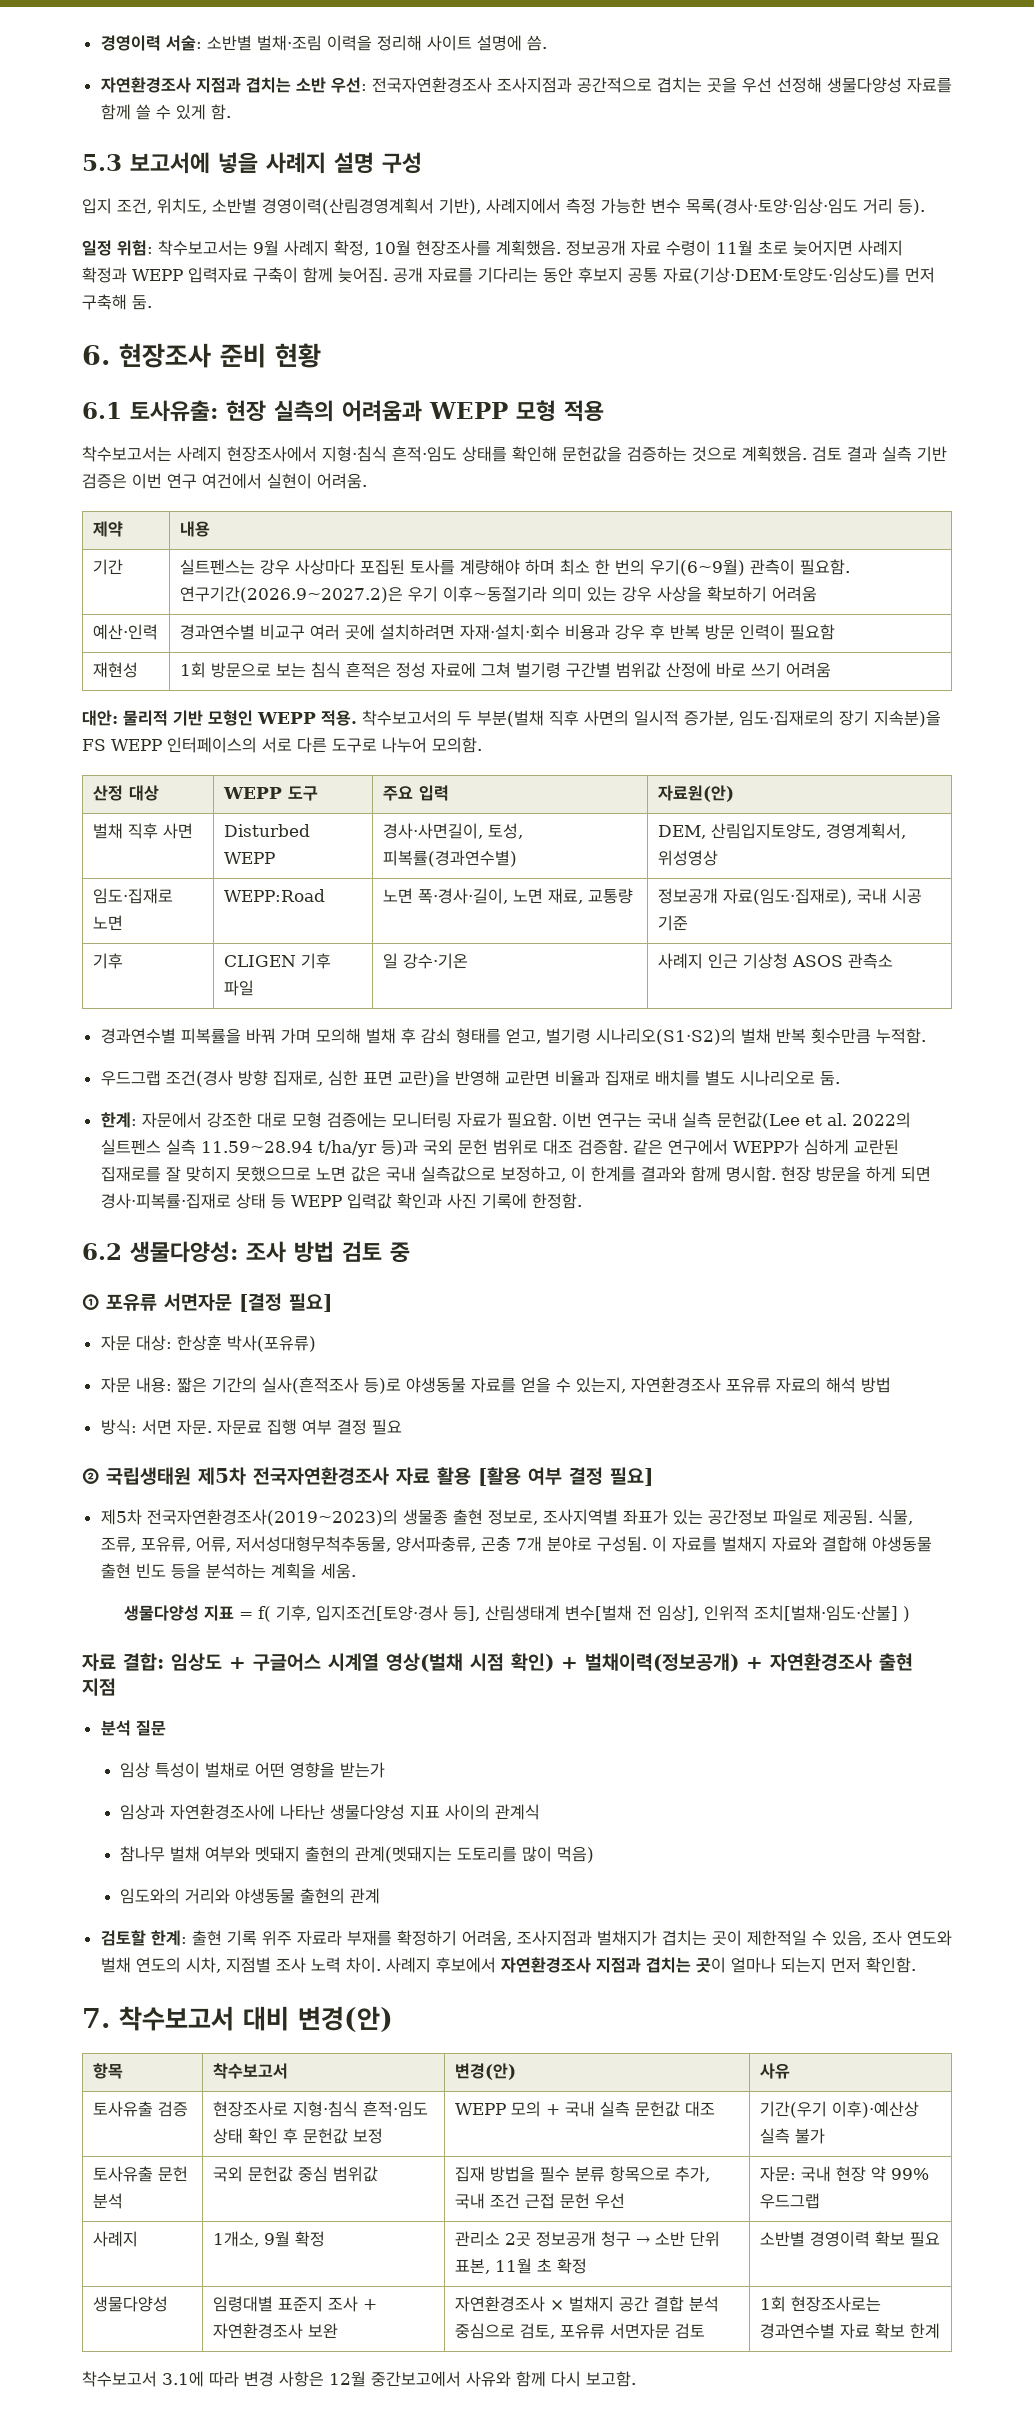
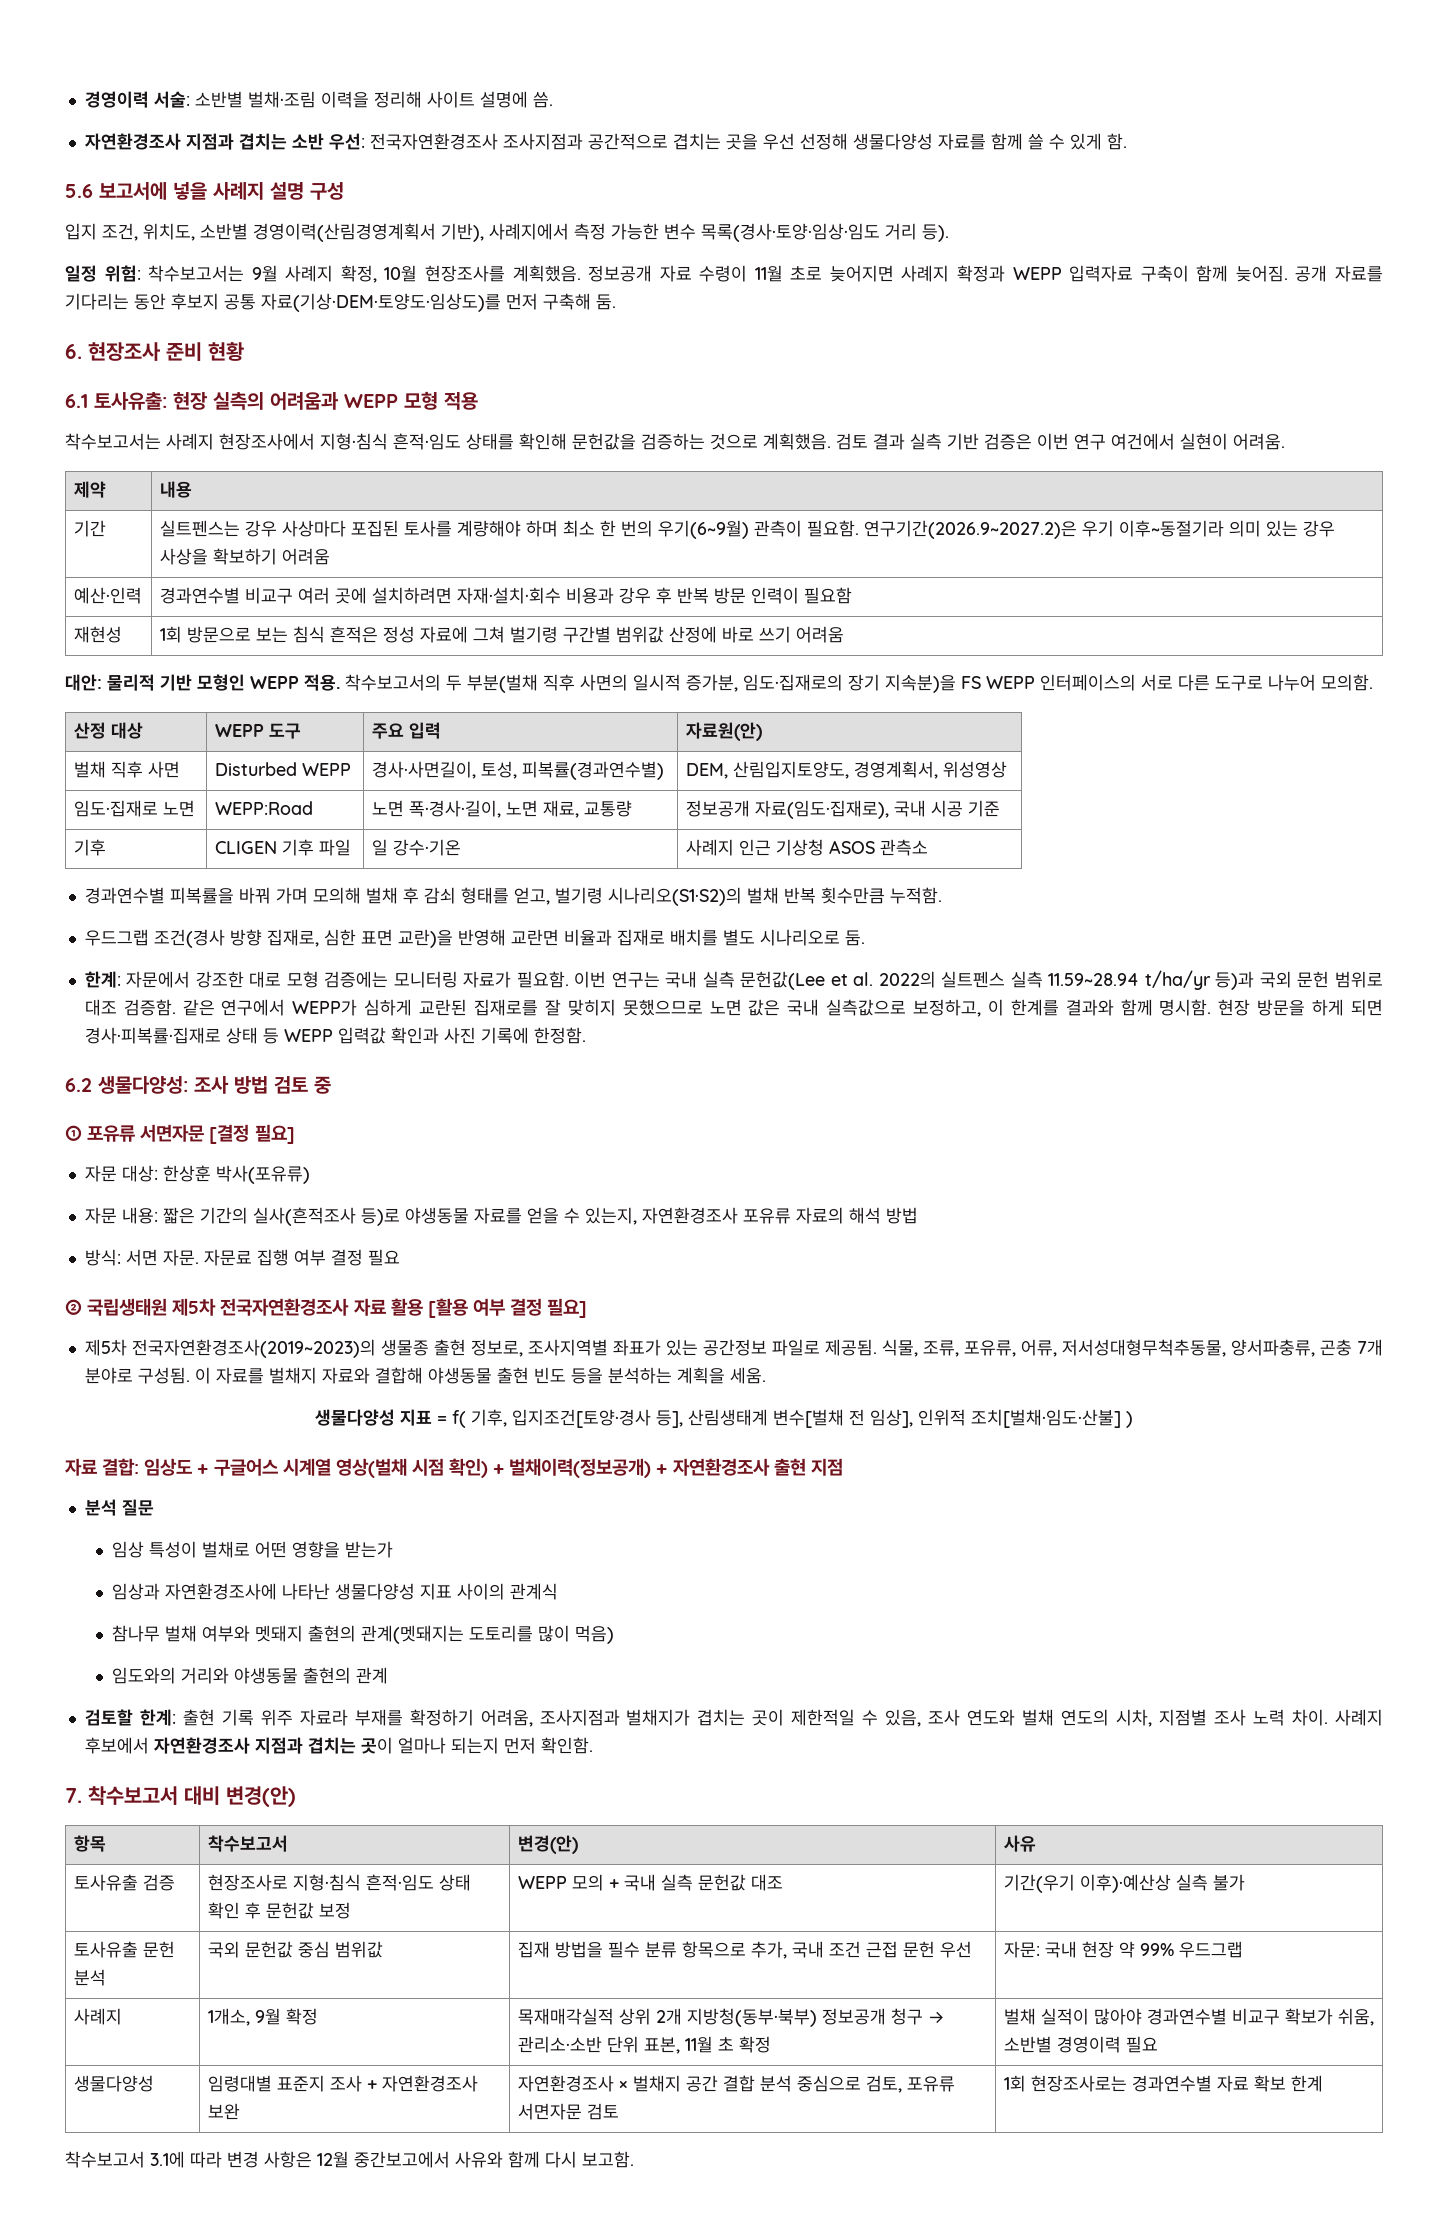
[82,154,122,171] 5.3 -> [65,184,93,198] 5.6
[454,2231,531,2247] 관리소 2곳 -> [517,2008,817,2027] 목재매각실적 상위 2개 지방청(동부·북부)
[654,2231,685,2247] 소반 -> [517,2036,602,2053] 관리소·소반
(587, 2266) none -> [1003,2008,1374,2026] 벌채 실적이 많아야 경과연수별 비교구 확보가 쉬움,
[874,2231,905,2247] 확보 -> (1121, 2044) none

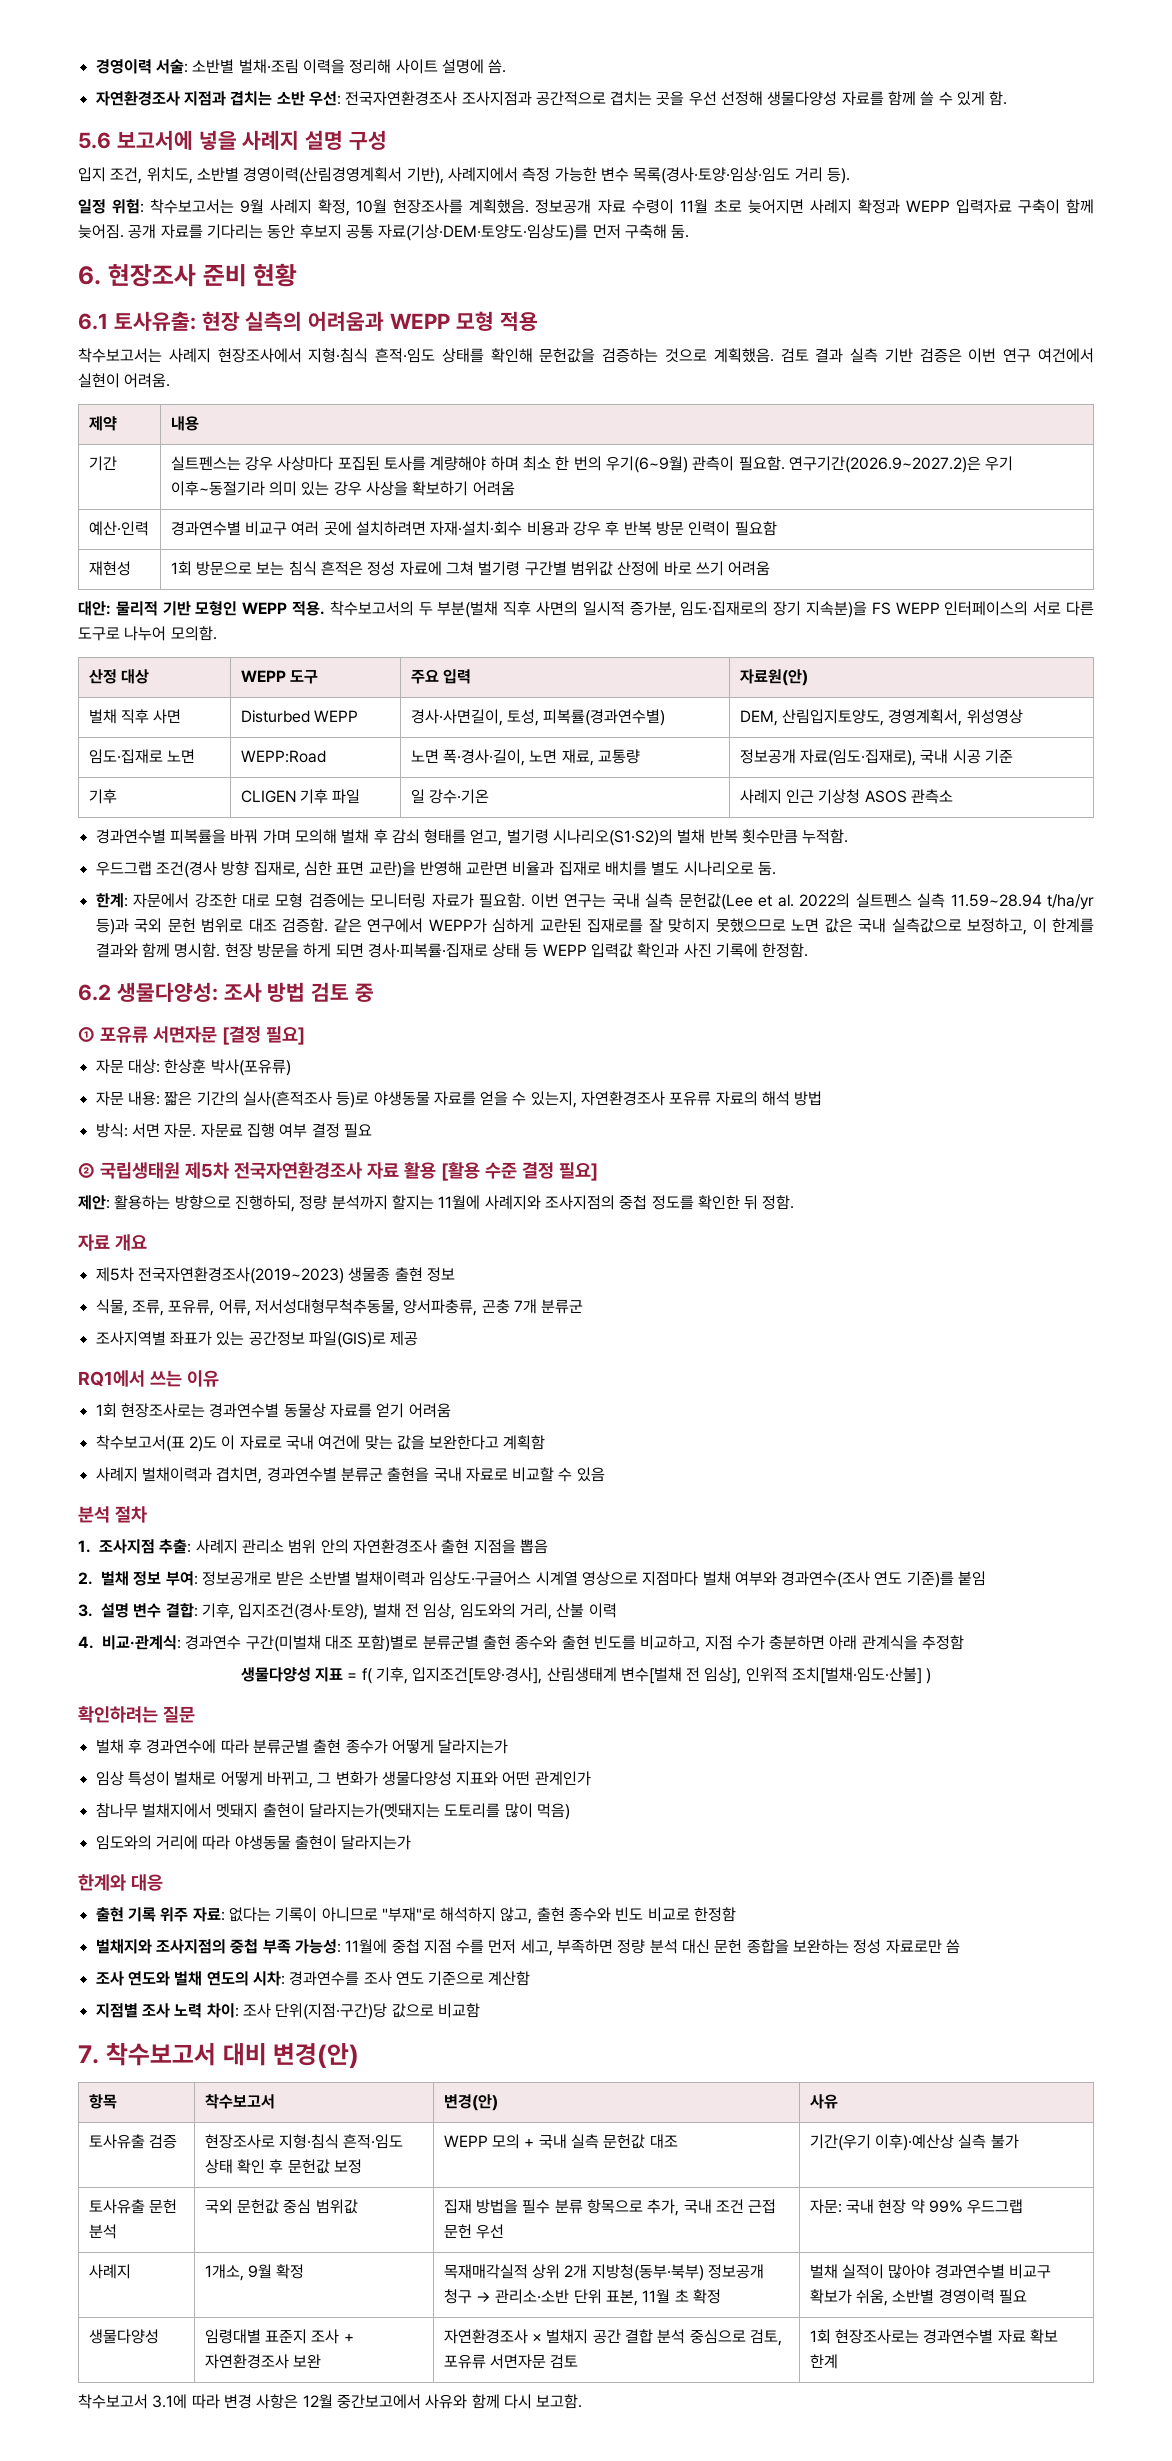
[472,1298,505,1316] 여부 -> [484,1162,517,1179] 수준
[84,1339,376,1358] // 제5차 전국자연환경조사(2019~2023)의 -> [78,1195,795,1212] [78,1234,147,1251] [95,1267,344,1284] // 제안: 활용하는 방향으로 진행하되, 정량 분석까지 할지는 11월에 사례지와 조사지점의 중첩 정도를 확인한 뒤 정함. // 자료 개요 // 제5차 전국자연환경조사(2019~2023)
[470,1339,877,1357] 정보로, 조사지역별 좌표가 있는 공간정보 파일로 제공됨. -> [426,1267,455,1282] 정보 //
[84,1367,766,1384] 분야로 구성됨. 이 자료를 벌채지 자료와 결합해 야생동물 출현 빈도 등을 분석하는 계획을 세움. -> [541,1299,584,1314] [95,1331,419,1348] [78,1370,219,1387] [95,1403,451,1418] [95,1435,546,1452] [95,1467,605,1484] [78,1506,147,1523] [78,1539,548,1554] [78,1571,987,1588] [78,1603,617,1620] [78,1635,965,1652] 분류군 // 조사지역별 좌표가 있는 공간정보 파일(GIS)로 제공 // RQ1에서 쓰는 이유 // 1회 현장조사로는 경과연수별 동물상 자료를 얻기 어려움 // 착수보고서(표 2)도 이 자료로 국내 여건에 맞는 값을 보완한다고 계획함 // 사례지 벌채이력과 겹치면, 경과연수별 분류군 출현을 국내 자료로 비교할 수 있음 // 분석 절차 // 1. 조사지점 추출: 사례지 관리소 범위 안의 자연환경조사 출현 지점을 뽑음 // 2. 벌채 정보 부여: 정보공개로 받은 소반별 벌채이력과 임상도·구글어스 시계열 영상으로 지점마다 벌채 여부와 경과연수(조사 연도 기준)를 붙임 // 3. 설명 변수 결합: 기후, 입지조건(경사·토양), 벌채 전 임상, 임도와의 거리, 산불 이력 // 4. 비교·관계식: 경과연수 구간(미벌채 대조 포함)별로 분류군별 출현 종수와 출현 빈도를 비교하고, 지점 수가 충분하면 아래 관계식을 추정함
[512,1409,683,1428] 입지조건[토양·경사 등], -> [412,1667,543,1684] 입지조건[토양·경사],
[65,1458,843,1478] [84,1499,154,1516] [112,1541,394,1558] [112,1583,559,1600] [112,1625,615,1644] [112,1667,389,1684] [84,1709,1383,1727] [84,1737,593,1754] 자료 결합: 임상도 + 구글어스 시계열 영상(벌채 시점 확인) + 벌채이력(정보공개) + 자연환경조사 출현 지점 // 분석 질문 // 임상 특성이 벌채로 어떤 영향을 받는가 // 임상과 자연환경조사에 나타난 생물다양성 지표 사이의 관계식 // 참나무 벌채 여부와 멧돼지 출현의 관계(멧돼지는 도토리를 많이 먹음) // 임도와의 거리와 야생동물 출현의 관계 // 검토할 한계: 출현 기록 위주 자료라 부재를 확정하기 어려움, 조사지점과 벌채지가 겹치는 곳이 제한적일 수 있음, 조사 연도와 벌채 연도의 시차, 지점별 조사 노력 차이. 사례지 후보에서 자연환경조사 지점과 겹치는 곳이 얼마나 되는지 먼저 확인함. -> [78,1706,195,1723] [95,1739,509,1754] [95,1771,591,1788] [95,1803,570,1820] [95,1835,412,1850] [78,1874,163,1891] [95,1907,737,1924] [95,1939,961,1956] [95,1971,531,1986] [95,2003,480,2020] 확인하려는 질문 // 벌채 후 경과연수에 따라 분류군별 출현 종수가 어떻게 달라지는가 // 임상 특성이 벌채로 어떻게 바뀌고, 그 변화가 생물다양성 지표와 어떤 관계인가 // 참나무 벌채지에서 멧돼지 출현이 달라지는가(멧돼지는 도토리를 많이 먹음) // 임도와의 거리에 따라 야생동물 출현이 달라지는가 // 한계와 대응 // 출현 기록 위주 자료: 없다는 기록이 아니므로 "부재"로 해석하지 않고, 출현 종수와 빈도 비교로 한정함 // 벌채지와 조사지점의 중첩 부족 가능성: 11월에 중첩 지점 수를 먼저 세고, 부족하면 정량 분석 대신 문헌 종합을 보완하는 정성 자료로만 씀 // 조사 연도와 벌채 연도의 시차: 경과연수를 조사 연도 기준으로 계산함 // 지점별 조사 노력 차이: 조사 단위(지점·구간)당 값으로 비교함

